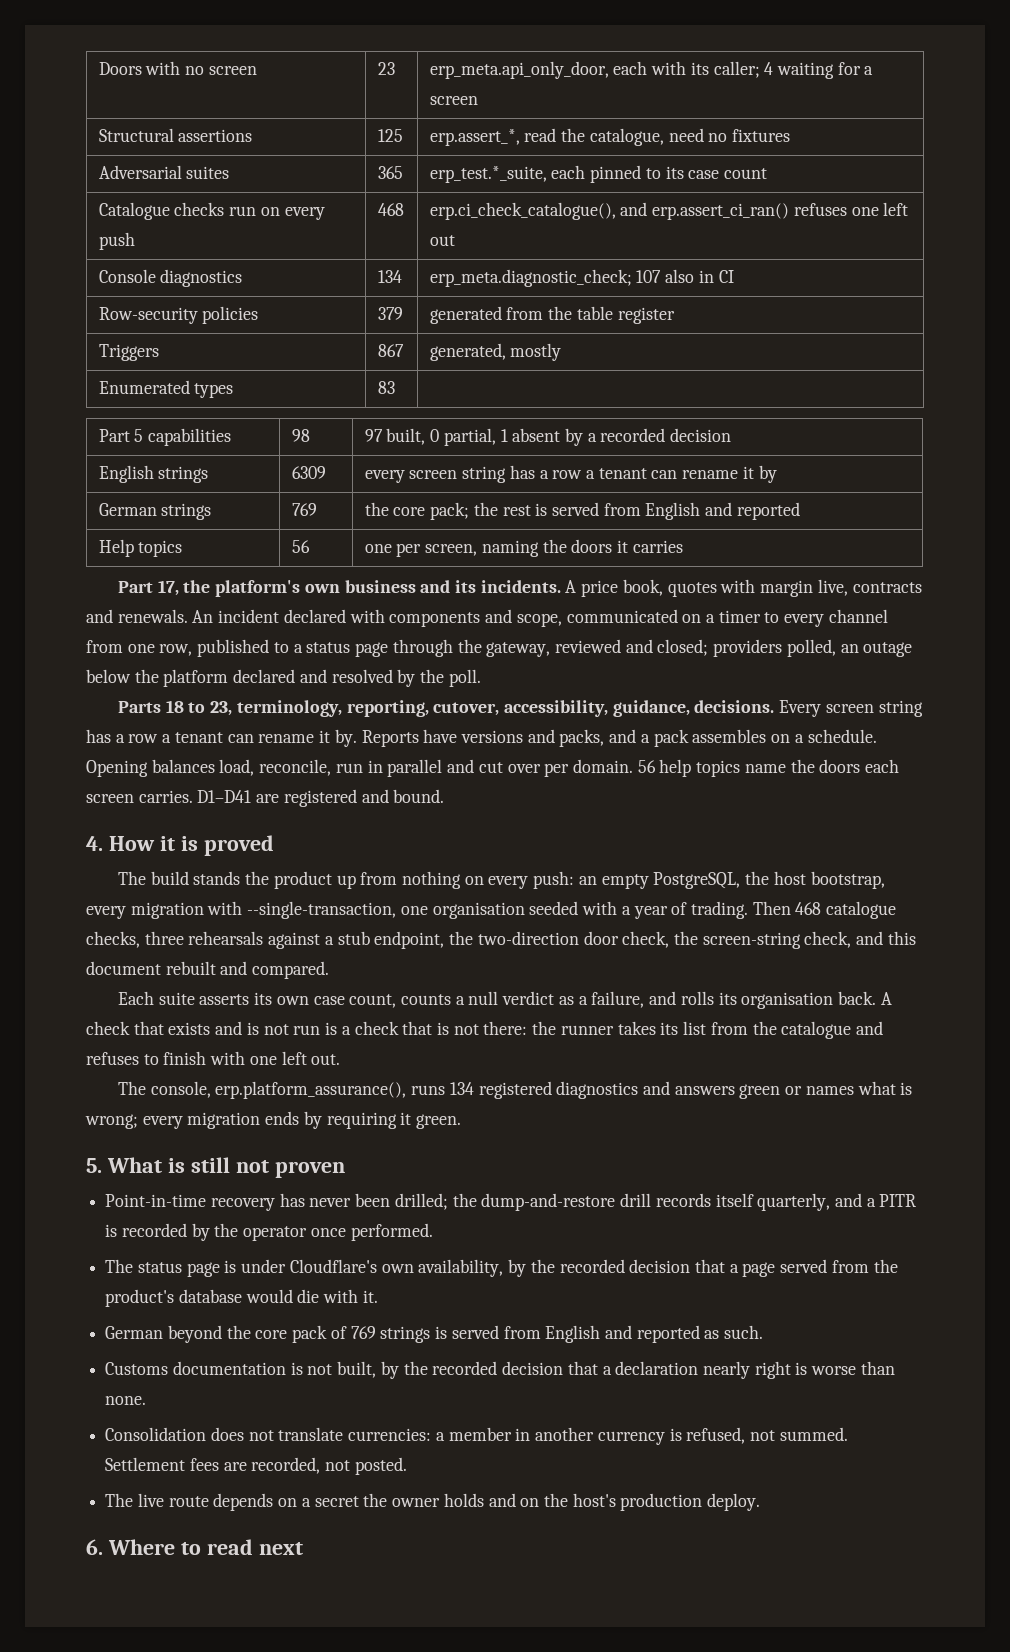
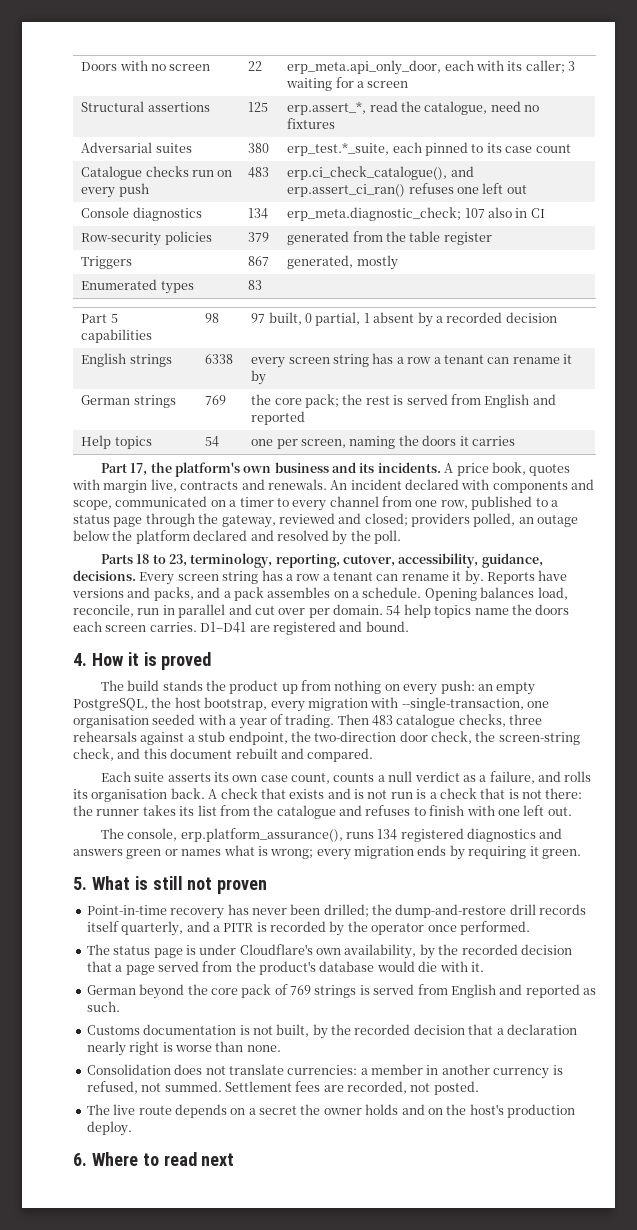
[377,62,395,75] 23 -> [248,61,263,71] 22
[764,62,774,75] 4 -> [568,61,576,71] 3
[377,166,403,179] 365 -> [248,143,270,153] 380
[377,203,404,216] 468 -> [248,167,270,178] 483
[291,466,326,479] 6309 -> [205,354,234,364] 6338
[291,540,310,553] 56 -> [205,436,220,447] 54
[637,760,656,773] 56 -> [386,605,401,616] 54
[795,902,822,915] 468 -> [372,715,393,726] 483

